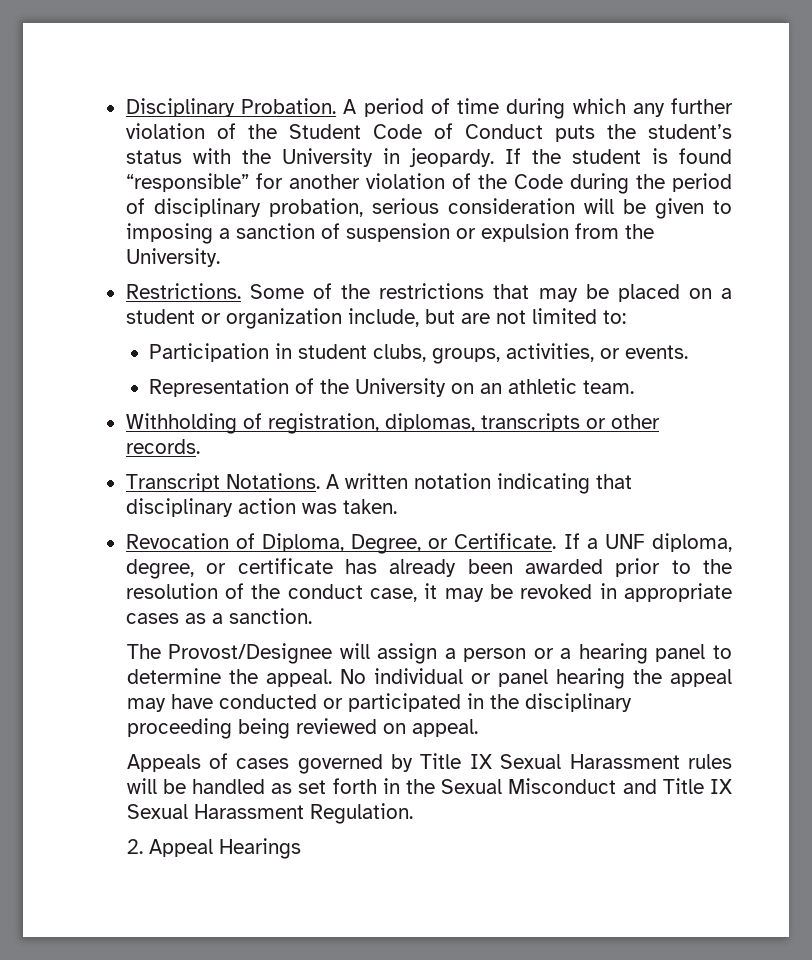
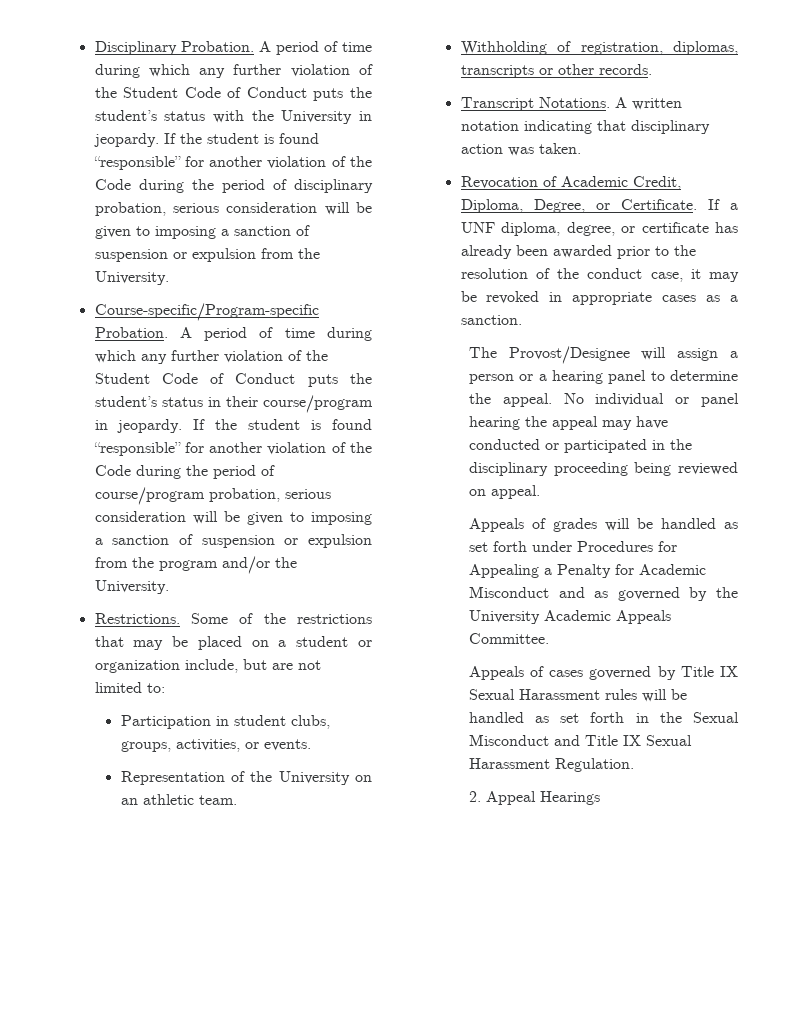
(220, 257) none -> [94,303,319,321] [94,327,372,341] [94,350,328,364] [94,373,372,387] [94,395,373,413] [94,419,372,433] [93,442,372,456] [94,465,275,479] [94,487,331,505] [94,511,372,525] [94,534,372,548] [94,556,297,574] [94,580,169,594] // Course-specific/Program-specific Probation. A period of time during which any further violation of the Student Code of Conduct puts the student’s status in their course/program in jeopardy. If the student is found “responsible” for another violation of the Code during the period of course/program probation, serious consideration will be given to imposing a sanction of suspension or expulsion from the program and/or the University.
(255, 541) none -> [560,176,681,190] Academic Credit,
(478, 728) none -> [468,518,738,532] [468,541,677,552] [468,564,706,578] [468,586,738,601] [468,610,671,624] [468,633,549,644] // Appeals of grades will be handled as set forth under Procedures for Appealing a Penalty for Academic Misconduct and as governed by the University Academic Appeals Committee.

